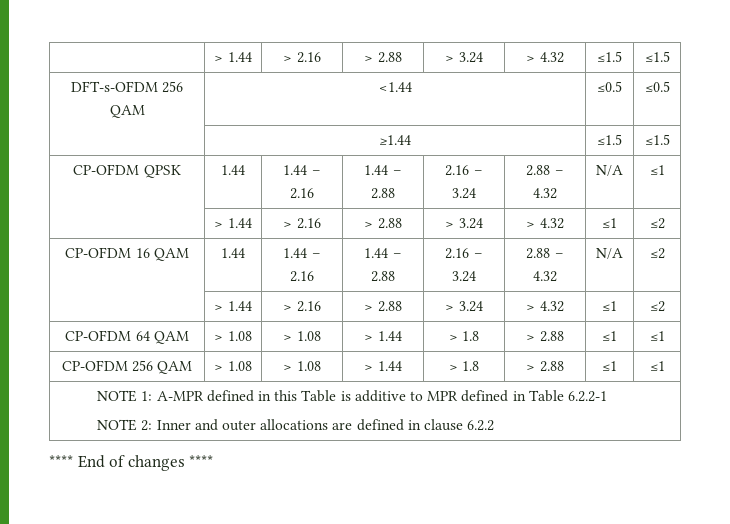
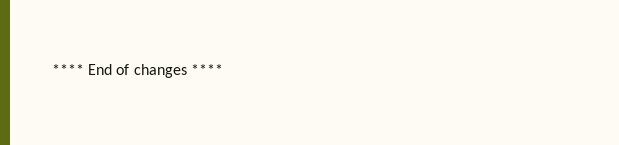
[214,52,252,62] [283,52,321,63] [364,52,402,63] [445,52,483,63] [526,52,564,63] [597,51,622,62] [644,51,670,62] [70,81,184,93] [109,105,145,118] [378,82,412,92] [597,81,622,92] [644,81,670,92] [379,135,411,145] [597,134,622,145] [644,134,670,145] [73,164,181,178] [221,165,245,175] [283,165,321,175] [290,188,314,199] [364,165,402,175] [371,188,395,199] [445,165,483,176] [452,188,476,199] [526,165,564,176] [533,188,557,199] [596,165,623,176] [649,165,665,175] [214,218,252,228] [283,218,321,229] [364,218,402,229] [445,218,483,229] [526,218,564,229] [602,218,617,228] [649,218,665,229] [65,247,189,261] [221,248,245,258] [283,248,321,258] [290,271,314,282] [364,248,402,258] [371,271,395,282] [445,248,483,259] [452,271,476,282] [526,248,564,259] [533,271,557,282] [596,248,623,259] [649,248,665,259] [214,301,252,311] [283,301,321,312] [364,301,402,312] [445,301,483,312] [526,301,564,312] [602,301,617,311] [649,301,665,312] [65,330,189,344] [214,331,252,341] [283,331,321,341] [364,331,402,341] [448,331,480,341] [526,331,564,342] [602,331,617,341] [649,331,665,341] [61,360,193,374] [214,361,252,371] [283,361,321,371] [364,361,402,371] [448,361,480,371] [526,361,564,372] [602,361,617,371] [649,361,665,371] [97,390,607,402] [97,419,495,431] | > 1.44 | > 2.16 | > 2.88 | > 3.24 | > 4.32 | ≤1.5 | ≤1.5 // DFT-s-OFDM 256 QAM | <1.44 | ≤0.5 | ≤0.5 // | ≥1.44 | ≤1.5 | ≤1.5 // CP-OFDM QPSK | 1.44 | 1.44 – 2.16 | 1.44 – 2.88 | 2.16 – 3.24 | 2.88 – 4.32 | N/A | ≤1 // | > 1.44 | > 2.16 | > 2.88 | > 3.24 | > 4.32 | ≤1 | ≤2 // CP-OFDM 16 QAM | 1.44 | 1.44 – 2.16 | 1.44 – 2.88 | 2.16 – 3.24 | 2.88 – 4.32 | N/A | ≤2 // | > 1.44 | > 2.16 | > 2.88 | > 3.24 | > 4.32 | ≤1 | ≤2 // CP-OFDM 64 QAM | > 1.08 | > 1.08 | > 1.44 | > 1.8 | > 2.88 | ≤1 | ≤1 // CP-OFDM 256 QAM | > 1.08 | > 1.08 | > 1.44 | > 1.8 | > 2.88 | ≤1 | ≤1 // NOTE 1: A-MPR defined in this Table is additive to MPR defined in Table 6.2.2-1 // NOTE 2: Inner and outer allocations are defined in clause 6.2.2 // -> (52, 69) none

